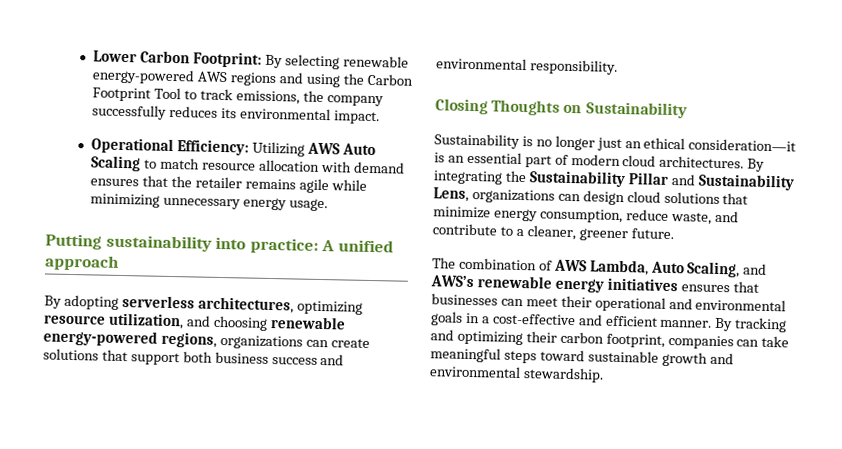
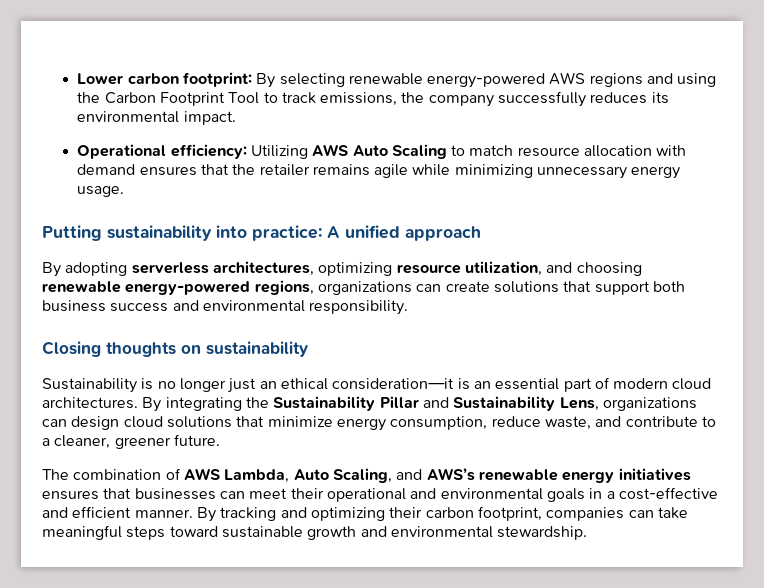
[140,50,263,68] Carbon Footprint: -> [127,72,252,87] carbon footprint:
[177,139,250,156] Efficiency: -> [170,144,247,159] efficiency:
[491,99,688,119] Thoughts on Sustainability -> [106,341,308,357] thoughts on sustainability

